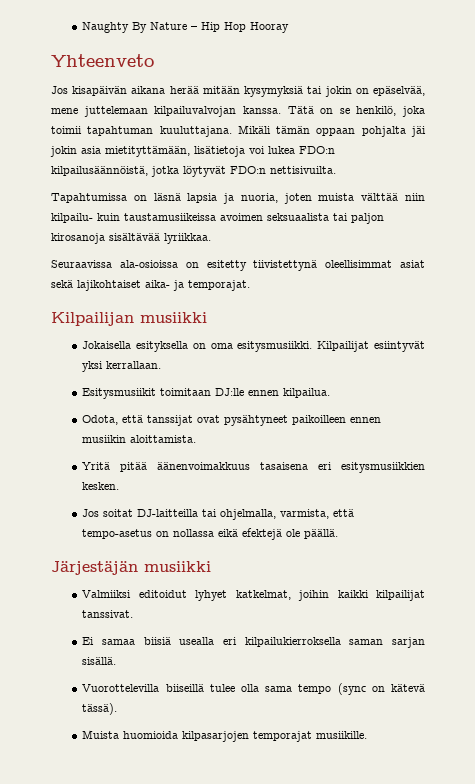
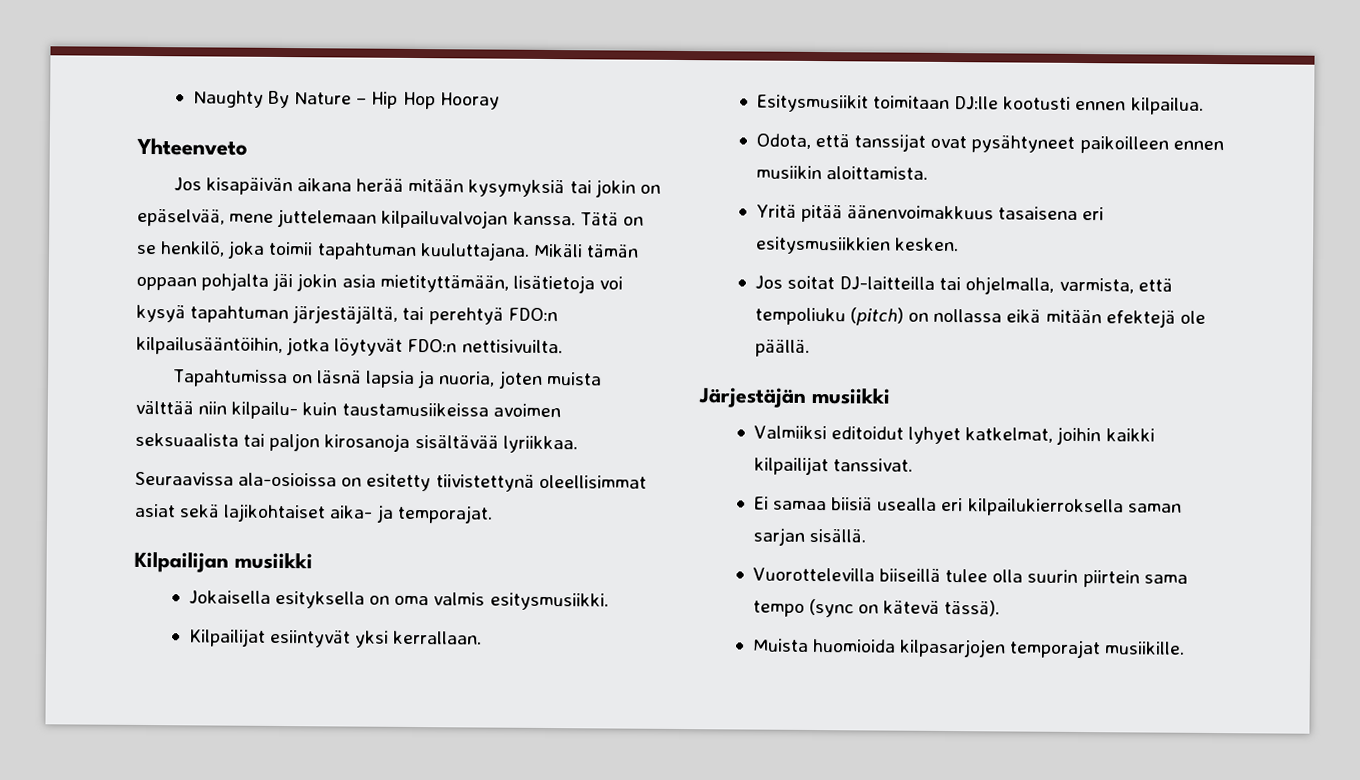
[268,146,335,154] [51,166,148,176] lukea FDO:n kilpailusäännöistä, -> [136,304,558,325] [136,335,283,356] kysyä tapahtuman järjestäjältä, tai perehtyä FDO:n kilpailusääntöihin,
(233, 346) none -> [433,592,486,606] valmis
(313, 346) none -> (609, 601) //
(245, 392) none -> [1003,96,1072,110] kootusti
[82,529,153,539] tempo-asetus -> [754,307,905,326] tempoliuku (pitch)
(239, 533) none -> [1045,309,1102,324] mitään
(259, 688) none -> [1027,569,1140,588] suurin piirtein

